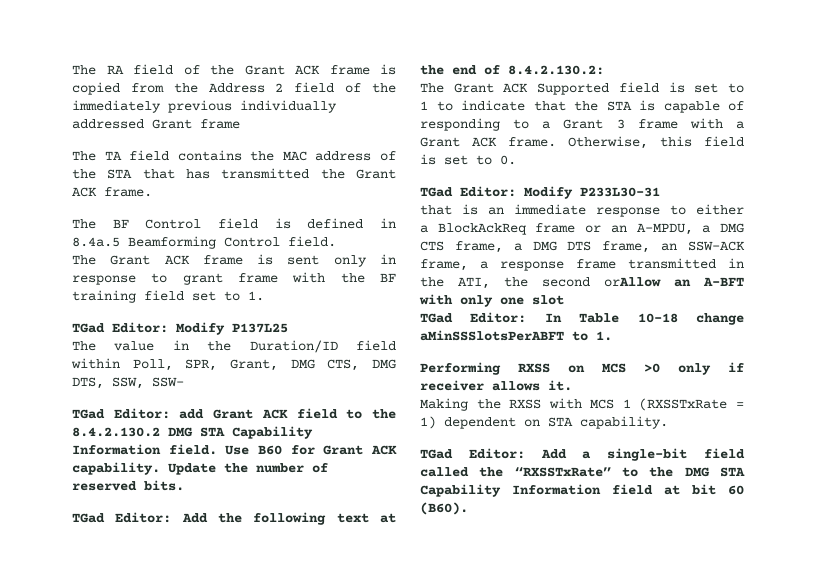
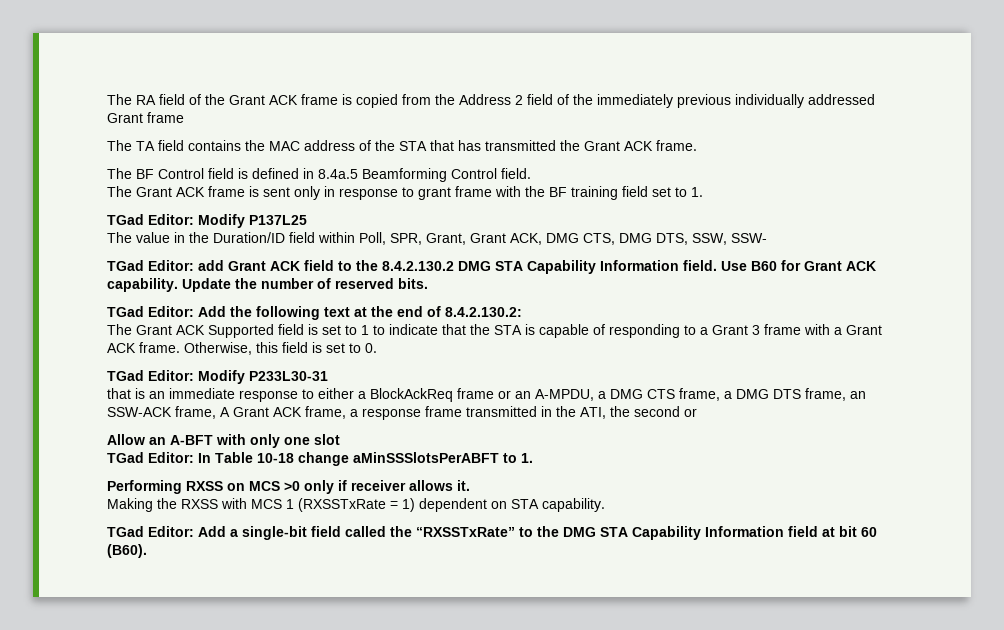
(278, 365) none -> [470,233,542,245] Grant ACK,
(468, 265) none -> [220,406,346,419] A Grant ACK frame,
[604,277,661,287] orAllow -> [684,408,697,417] [107,434,145,445] or // Allow

